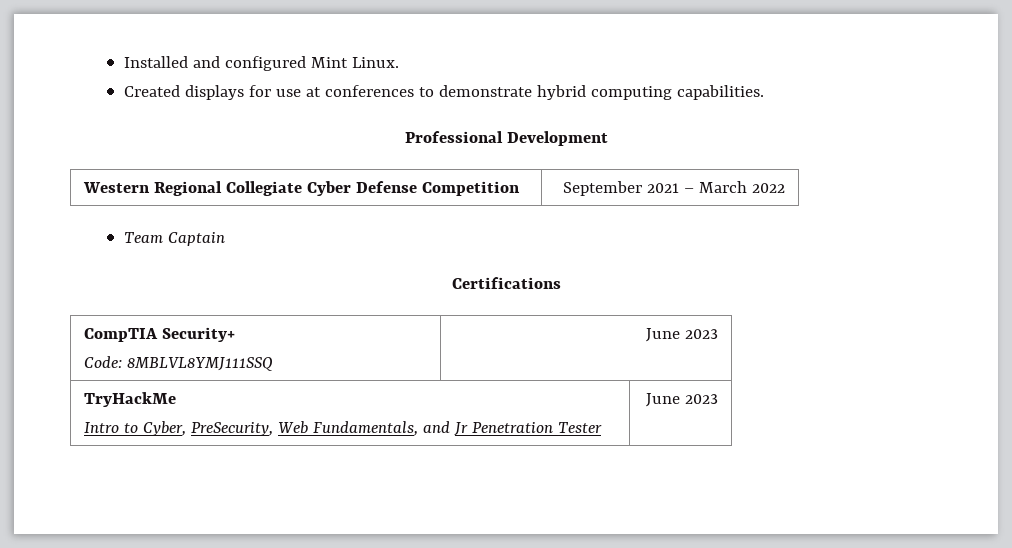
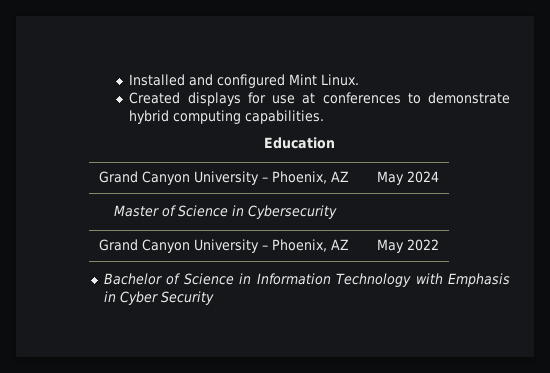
[404,131,608,146] [82,181,520,196] [563,181,786,196] [124,232,226,246] [451,277,561,289] [83,327,235,342] [83,356,273,371] [646,328,719,342] [83,392,176,407] [83,421,602,436] [646,393,719,407] Professional Development // Western Regional Collegiate Cyber Defense Competition | September 2021 – March 2022 // Team Captain // Certifications // CompTIA Security+ // Code: 8MBLVL8YMJ111SSQ | June 2023 // TryHackMe // Intro to Cyber, PreSecurity, Web Fundamentals, and Jr Penetration Tester | June 2023 -> [264,137,335,149] [99,171,350,185] [376,171,439,185] [114,205,338,219] [99,239,350,253] [376,239,439,253] [103,273,510,287] [103,291,214,305] Education // Grand Canyon University – Phoenix, AZ | May 2024 // Master of Science in Cybersecurity // Grand Canyon University – Phoenix, AZ | May 2022 // Bachelor of Science in Information Technology with Emphasis in Cyber Security

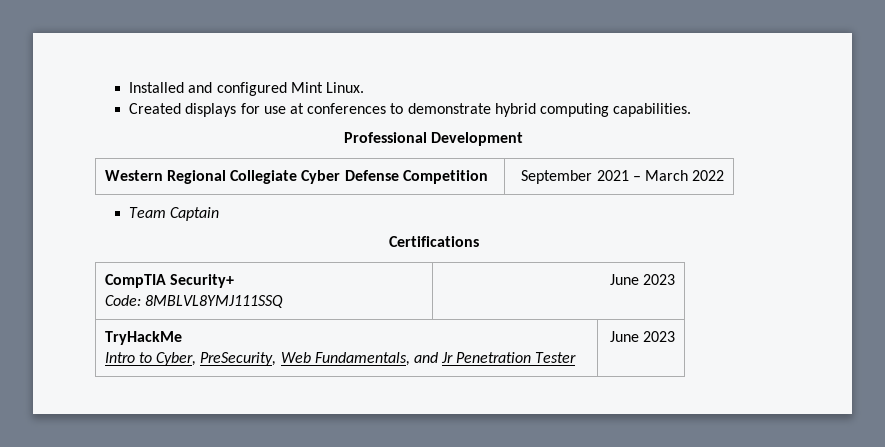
[264,137,335,149] [99,171,350,185] [376,171,439,185] [114,205,338,219] [99,239,350,253] [376,239,439,253] [103,273,510,287] [103,291,214,305] Education // Grand Canyon University – Phoenix, AZ | May 2024 // Master of Science in Cybersecurity // Grand Canyon University – Phoenix, AZ | May 2022 // Bachelor of Science in Information Technology with Emphasis in Cyber Security -> [343,132,524,146] [104,170,488,184] [521,170,725,184] [129,207,220,221] [388,236,479,247] [104,274,235,288] [104,295,284,308] [609,274,676,285] [104,331,182,345] [104,352,577,366] [609,331,676,342] Professional Development // Western Regional Collegiate Cyber Defense Competition | September 2021 – March 2022 // Team Captain // Certifications // CompTIA Security+ // Code: 8MBLVL8YMJ111SSQ | June 2023 // TryHackMe // Intro to Cyber, PreSecurity, Web Fundamentals, and Jr Penetration Tester | June 2023

